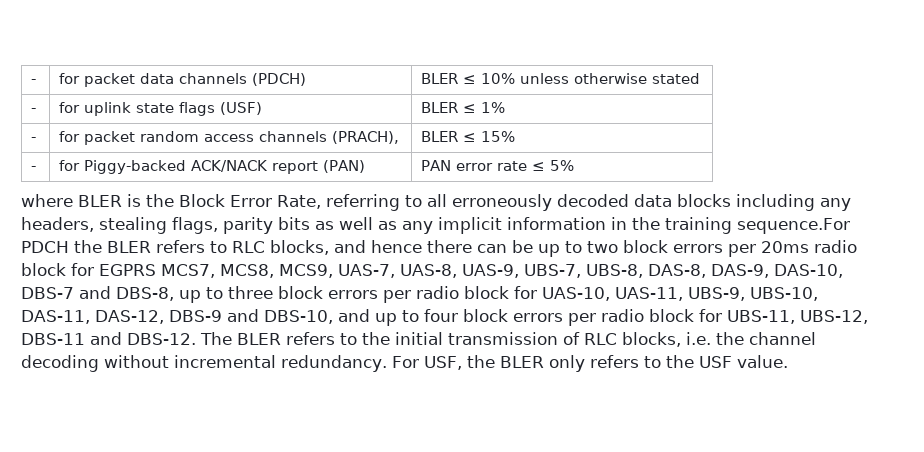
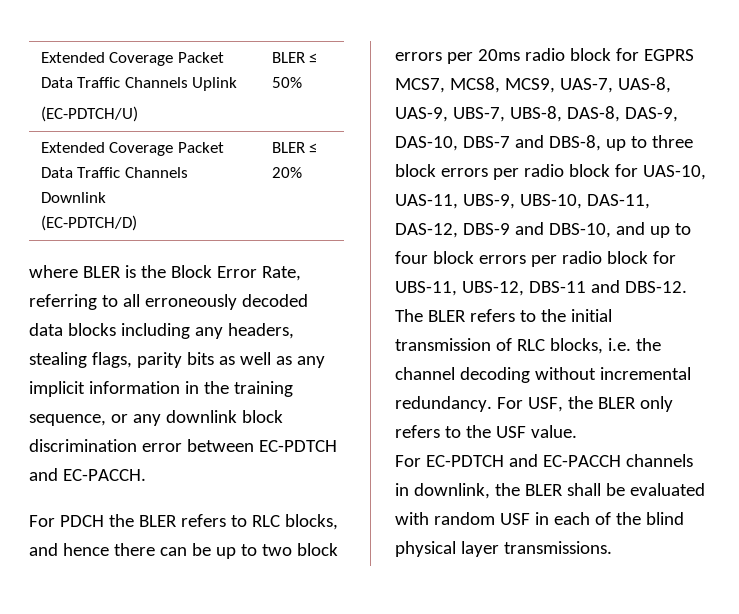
[30,79,36,84] [58,73,306,87] [420,73,700,84] [30,108,36,113] [58,102,262,116] [420,102,505,113] [30,137,36,142] [58,131,399,145] [420,131,515,142] [30,166,36,171] [58,160,365,174] [420,160,574,171] - | for packet data channels (PDCH) | BLER ≤ 10% unless otherwise stated // - | for uplink state flags (USF) | BLER ≤ 1% // - | for packet random access channels (PRACH), | BLER ≤ 15% // - | for Piggy-backed ACK/NACK report (PAN) | PAN error rate ≤ 5% -> [40,52,224,66] [40,77,238,91] [40,106,138,122] [271,52,318,63] [271,77,302,88] [40,142,224,156] [40,167,188,178] [40,192,106,203] [40,215,137,231] [271,142,318,153] [271,167,302,178] Extended Coverage Packet Data Traffic Channels Uplink // (EC-PDTCH/U) | BLER ≤ 50% // Extended Coverage Packet Data Traffic Channels Downlink // (EC-PDTCH/D) | BLER ≤ 20%
[737,218,850,234] sequence.For -> [29,410,283,426] [29,439,337,452] [29,468,146,481] [29,515,55,527] sequence, or any downlink block discrimination error between EC-PDTCH and EC-PACCH. // For
(788, 361) none -> [395,454,693,467] [395,483,705,499] [395,512,684,525] [395,541,612,557] // For EC-PDTCH and EC-PACCH channels in downlink, the BLER shall be evaluated with random USF in each of the blind physical layer transmissions.

